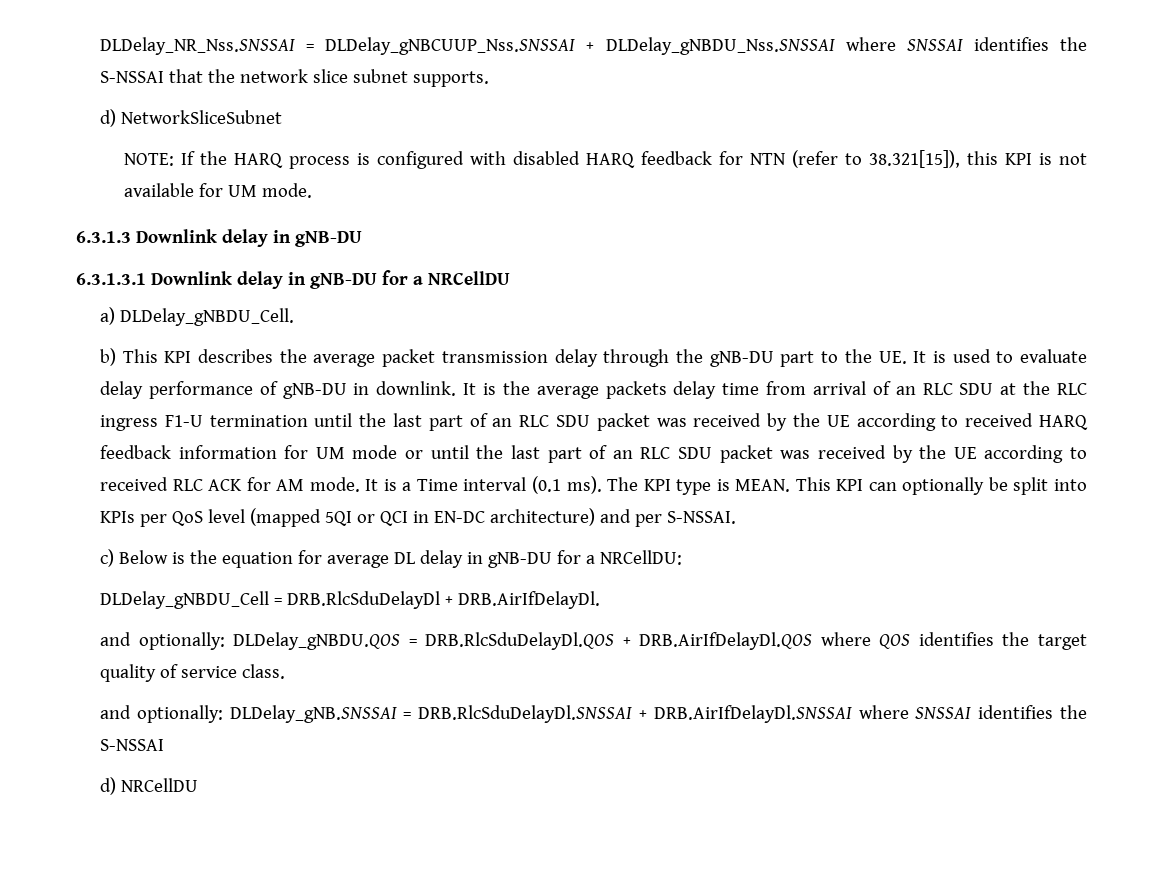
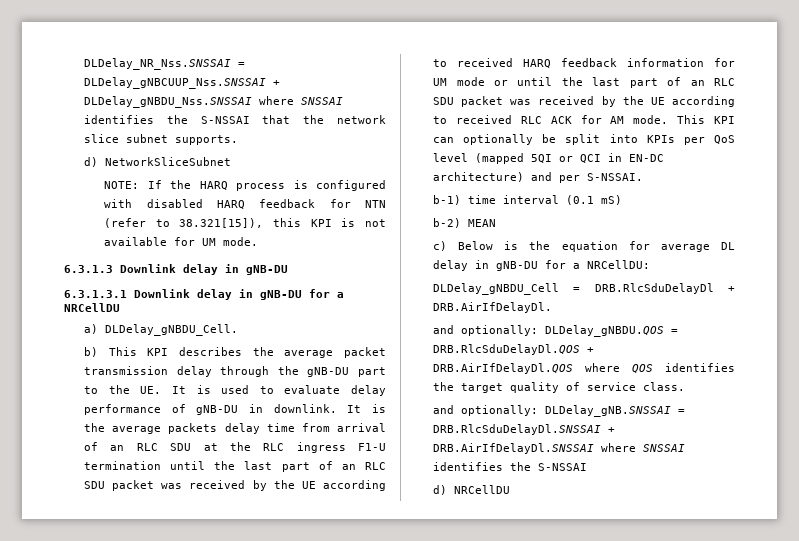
[365,476,791,495] It is a Time interval (0.1 ms). The KPI type is MEAN. -> (669, 119) none
(736, 517) none -> [433,195,623,205] [433,218,497,228] // b-1) time interval (0.1 mS) // b-2) MEAN

